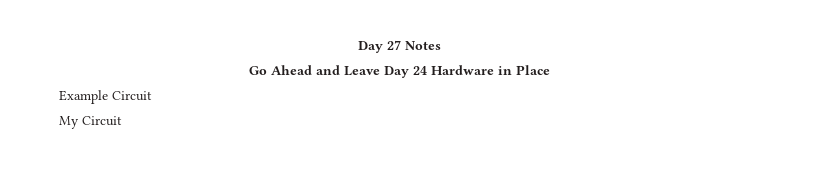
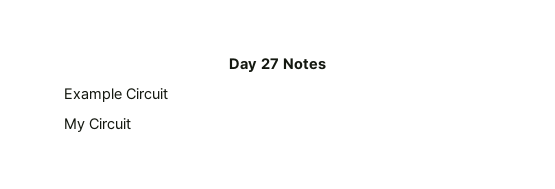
[249,65,550,78] // Go Ahead and Leave Day 24 Hardware in Place -> (326, 64) none

